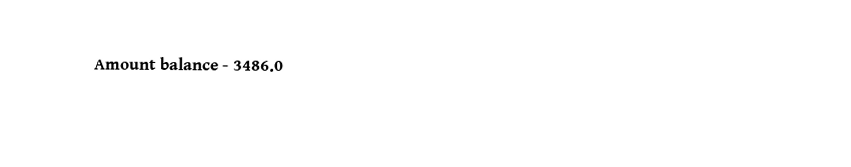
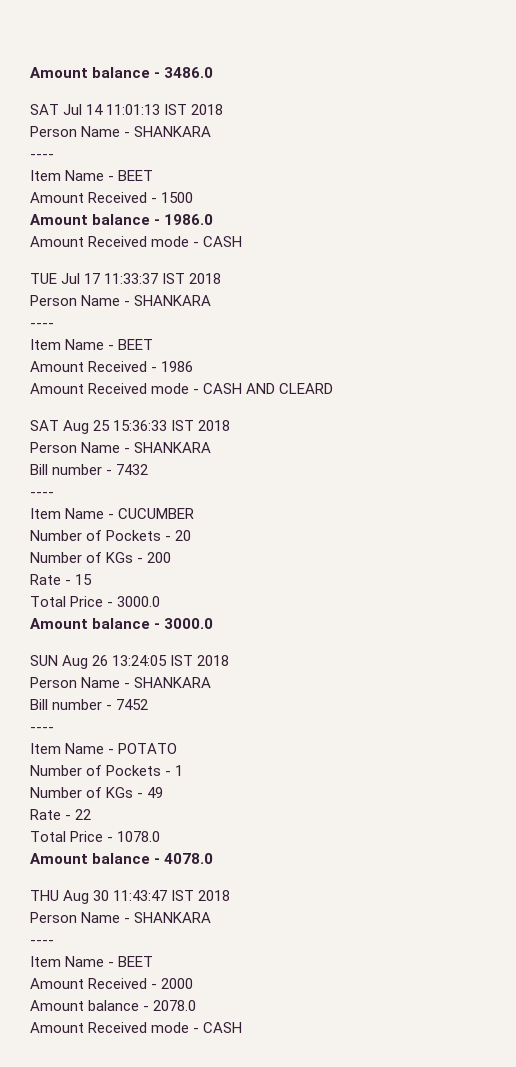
(284, 66) none -> [30,104,224,115] [30,126,212,137] [30,154,54,159] [30,170,154,181] [30,192,194,203] [30,214,214,225] [30,236,243,247] [30,273,222,284] [30,295,212,306] [30,323,54,328] [30,339,154,350] [30,361,194,372] [30,383,334,394] [30,420,231,434] [30,442,212,453] [30,464,149,475] [30,492,54,497] [30,508,195,519] [30,530,192,541] [30,552,172,563] [30,574,93,585] [30,596,161,607] [30,618,214,629] [30,655,230,669] [30,677,212,688] [30,699,149,710] [30,727,54,732] [30,743,178,754] [30,765,184,776] [30,787,164,798] [30,809,92,820] [30,831,161,842] [30,853,214,864] [30,890,231,904] [30,912,212,923] [30,940,54,945] [30,956,154,967] [30,978,194,989] [30,1000,197,1011] [30,1022,243,1033] // SAT Jul 14 11:01:13 IST 2018 // Person Name - SHANKARA // ---- // Item Name - BEET // Amount Received - 1500 // Amount balance - 1986.0 // Amount Received mode - CASH // TUE Jul 17 11:33:37 IST 2018 // Person Name - SHANKARA // ---- // Item Name - BEET // Amount Received - 1986 // Amount Received mode - CASH AND CLEARD // SAT Aug 25 15:36:33 IST 2018 // Person Name - SHANKARA // Bill number - 7432 // ---- // Item Name - CUCUMBER // Number of Pockets - 20 // Number of KGs - 200 // Rate - 15 // Total Price - 3000.0 // Amount balance - 3000.0 // SUN Aug 26 13:24:05 IST 2018 // Person Name - SHANKARA // Bill number - 7452 // ---- // Item Name - POTATO // Number of Pockets - 1 // Number of KGs - 49 // Rate - 22 // Total Price - 1078.0 // Amount balance - 4078.0 // THU Aug 30 11:43:47 IST 2018 // Person Name - SHANKARA // ---- // Item Name - BEET // Amount Received - 2000 // Amount balance - 2078.0 // Amount Received mode - CASH

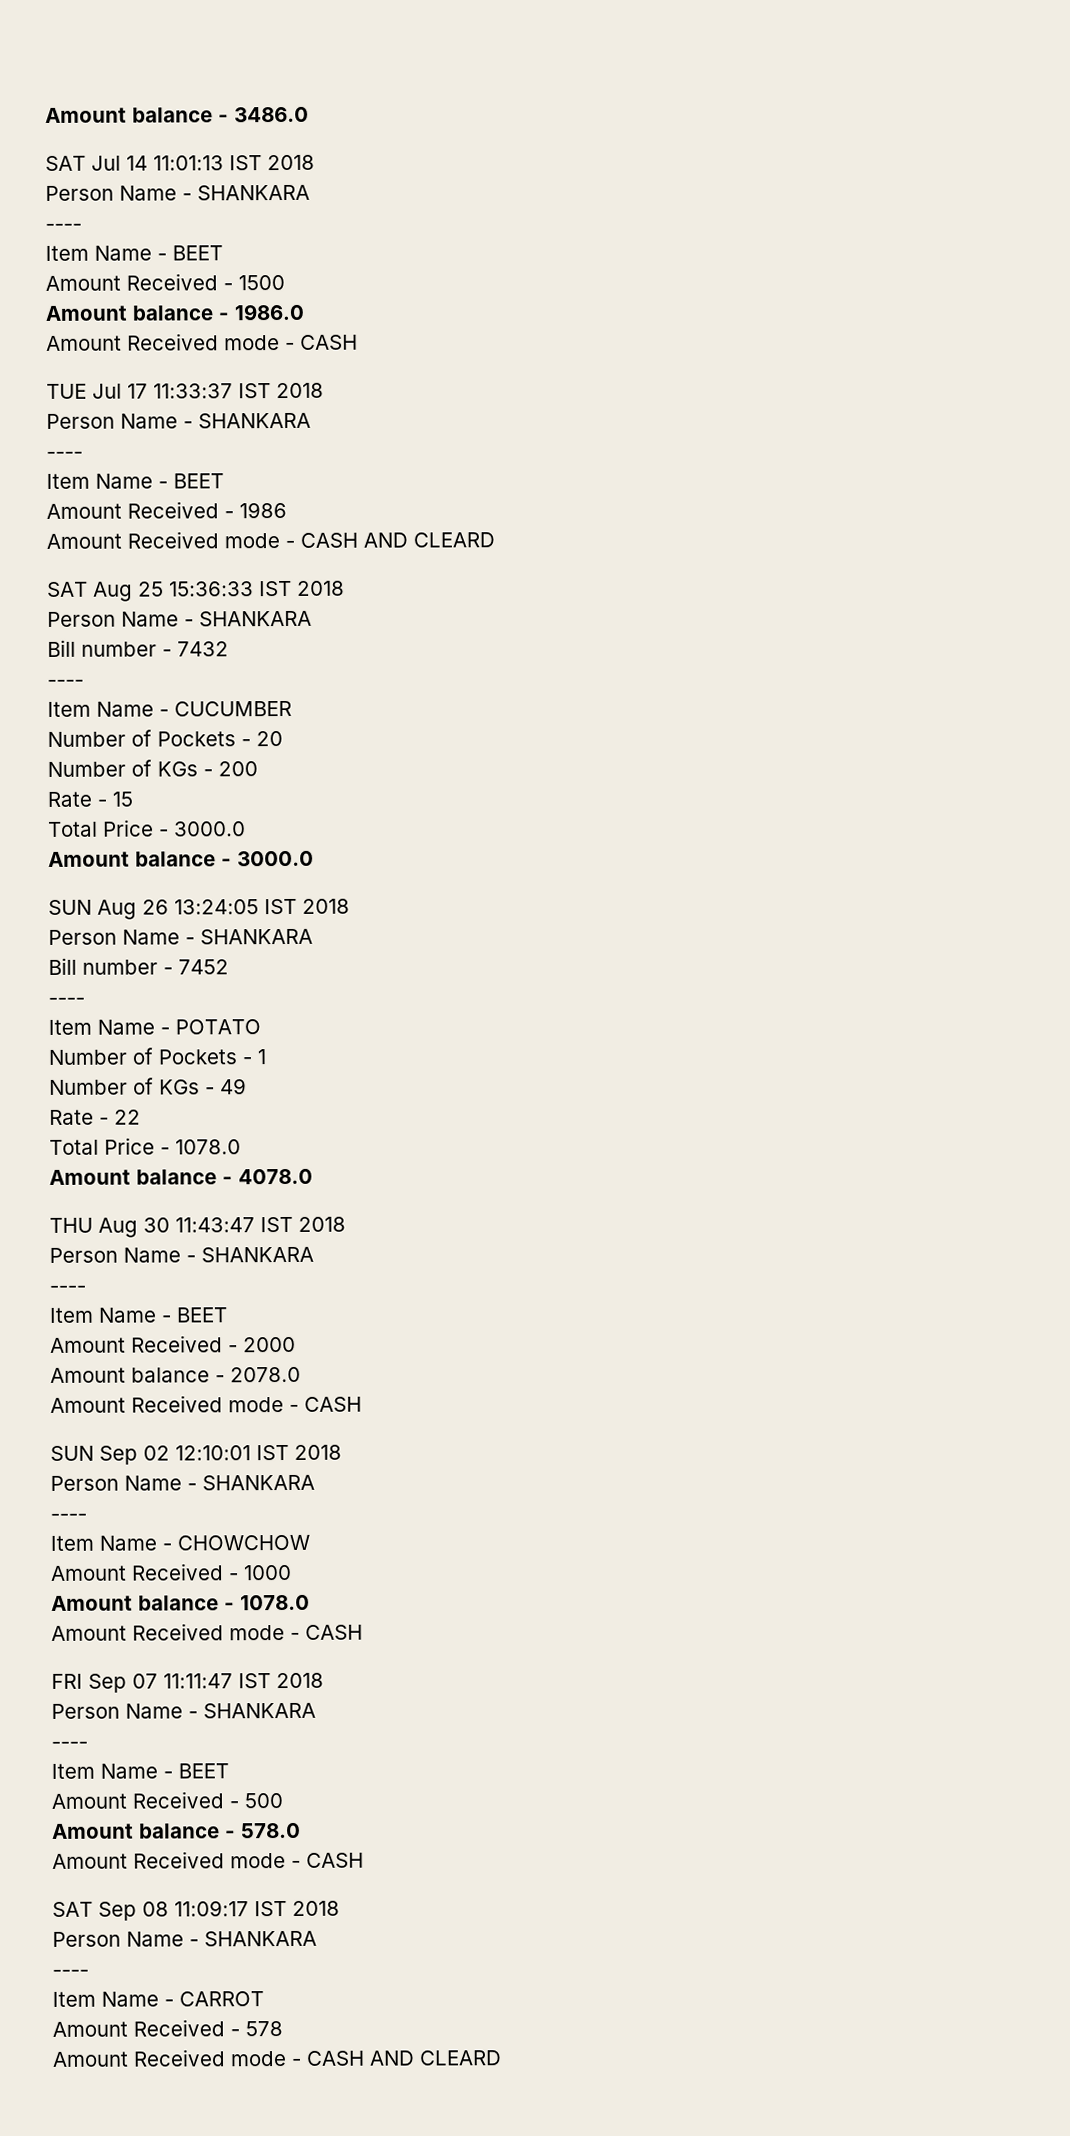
(243, 1027) none -> [50,1444,342,1465] [50,1474,315,1491] [50,1513,87,1521] [50,1534,310,1551] [50,1563,292,1581] [51,1594,310,1611] [51,1623,363,1641] [51,1672,324,1693] [51,1702,316,1719] [51,1741,88,1749] [51,1763,229,1779] [51,1791,283,1809] [52,1822,301,1839] [52,1851,364,1869] [52,1900,340,1921] [52,1930,317,1947] [52,1969,89,1977] [52,1991,264,2007] [52,2019,283,2037] [52,2049,502,2067] // SUN Sep 02 12:10:01 IST 2018 // Person Name - SHANKARA // ---- // Item Name - CHOWCHOW // Amount Received - 1000 // Amount balance - 1078.0 // Amount Received mode - CASH // FRI Sep 07 11:11:47 IST 2018 // Person Name - SHANKARA // ---- // Item Name - BEET // Amount Received - 500 // Amount balance - 578.0 // Amount Received mode - CASH // SAT Sep 08 11:09:17 IST 2018 // Person Name - SHANKARA // ---- // Item Name - CARROT // Amount Received - 578 // Amount Received mode - CASH AND CLEARD

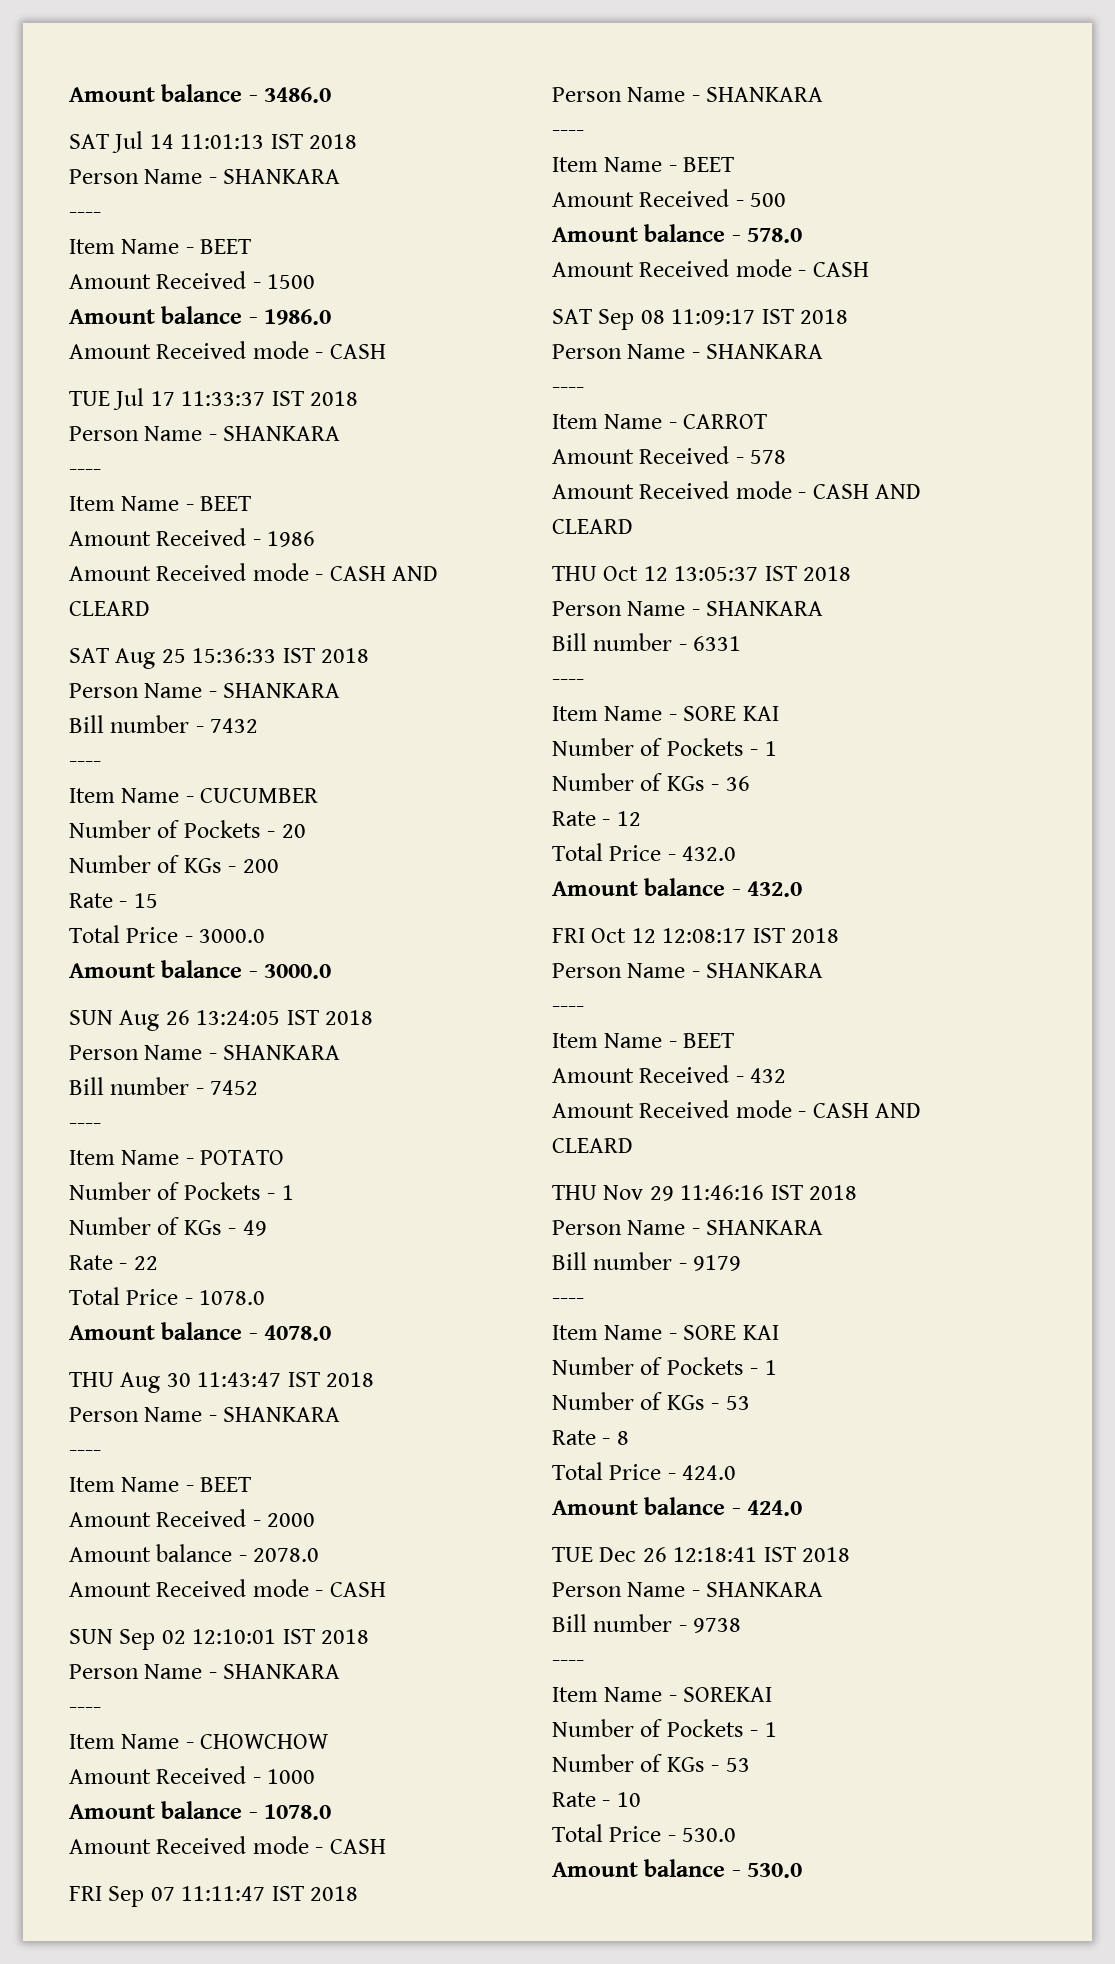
(502, 2058) none -> [552,566,852,581] [552,601,824,616] [552,633,742,651] [552,679,584,686] [552,706,779,721] [552,738,777,756] [552,773,750,791] [552,811,641,826] [552,843,737,861] [552,878,803,897] [552,928,840,943] [552,963,824,978] [552,1006,584,1013] [552,1033,735,1048] [552,1065,787,1083] [552,1100,922,1118] [552,1138,633,1153] [552,1185,858,1201] [552,1220,824,1235] [552,1252,742,1271] [552,1298,584,1305] [552,1325,779,1340] [552,1357,777,1375] [552,1392,750,1410] [552,1430,629,1445] [552,1462,737,1480] [552,1497,803,1516] [552,1547,851,1562] [552,1582,824,1597] [552,1614,742,1633] [552,1660,584,1667] [552,1687,773,1702] [552,1719,777,1737] [552,1754,750,1772] [552,1792,641,1807] [552,1824,737,1842] [552,1859,803,1878] // THU Oct 12 13:05:37 IST 2018 // Person Name - SHANKARA // Bill number - 6331 // ---- // Item Name - SORE KAI // Number of Pockets - 1 // Number of KGs - 36 // Rate - 12 // Total Price - 432.0 // Amount balance - 432.0 // FRI Oct 12 12:08:17 IST 2018 // Person Name - SHANKARA // ---- // Item Name - BEET // Amount Received - 432 // Amount Received mode - CASH AND CLEARD // THU Nov 29 11:46:16 IST 2018 // Person Name - SHANKARA // Bill number - 9179 // ---- // Item Name - SORE KAI // Number of Pockets - 1 // Number of KGs - 53 // Rate - 8 // Total Price - 424.0 // Amount balance - 424.0 // TUE Dec 26 12:18:41 IST 2018 // Person Name - SHANKARA // Bill number - 9738 // ---- // Item Name - SOREKAI // Number of Pockets - 1 // Number of KGs - 53 // Rate - 10 // Total Price - 530.0 // Amount balance - 530.0

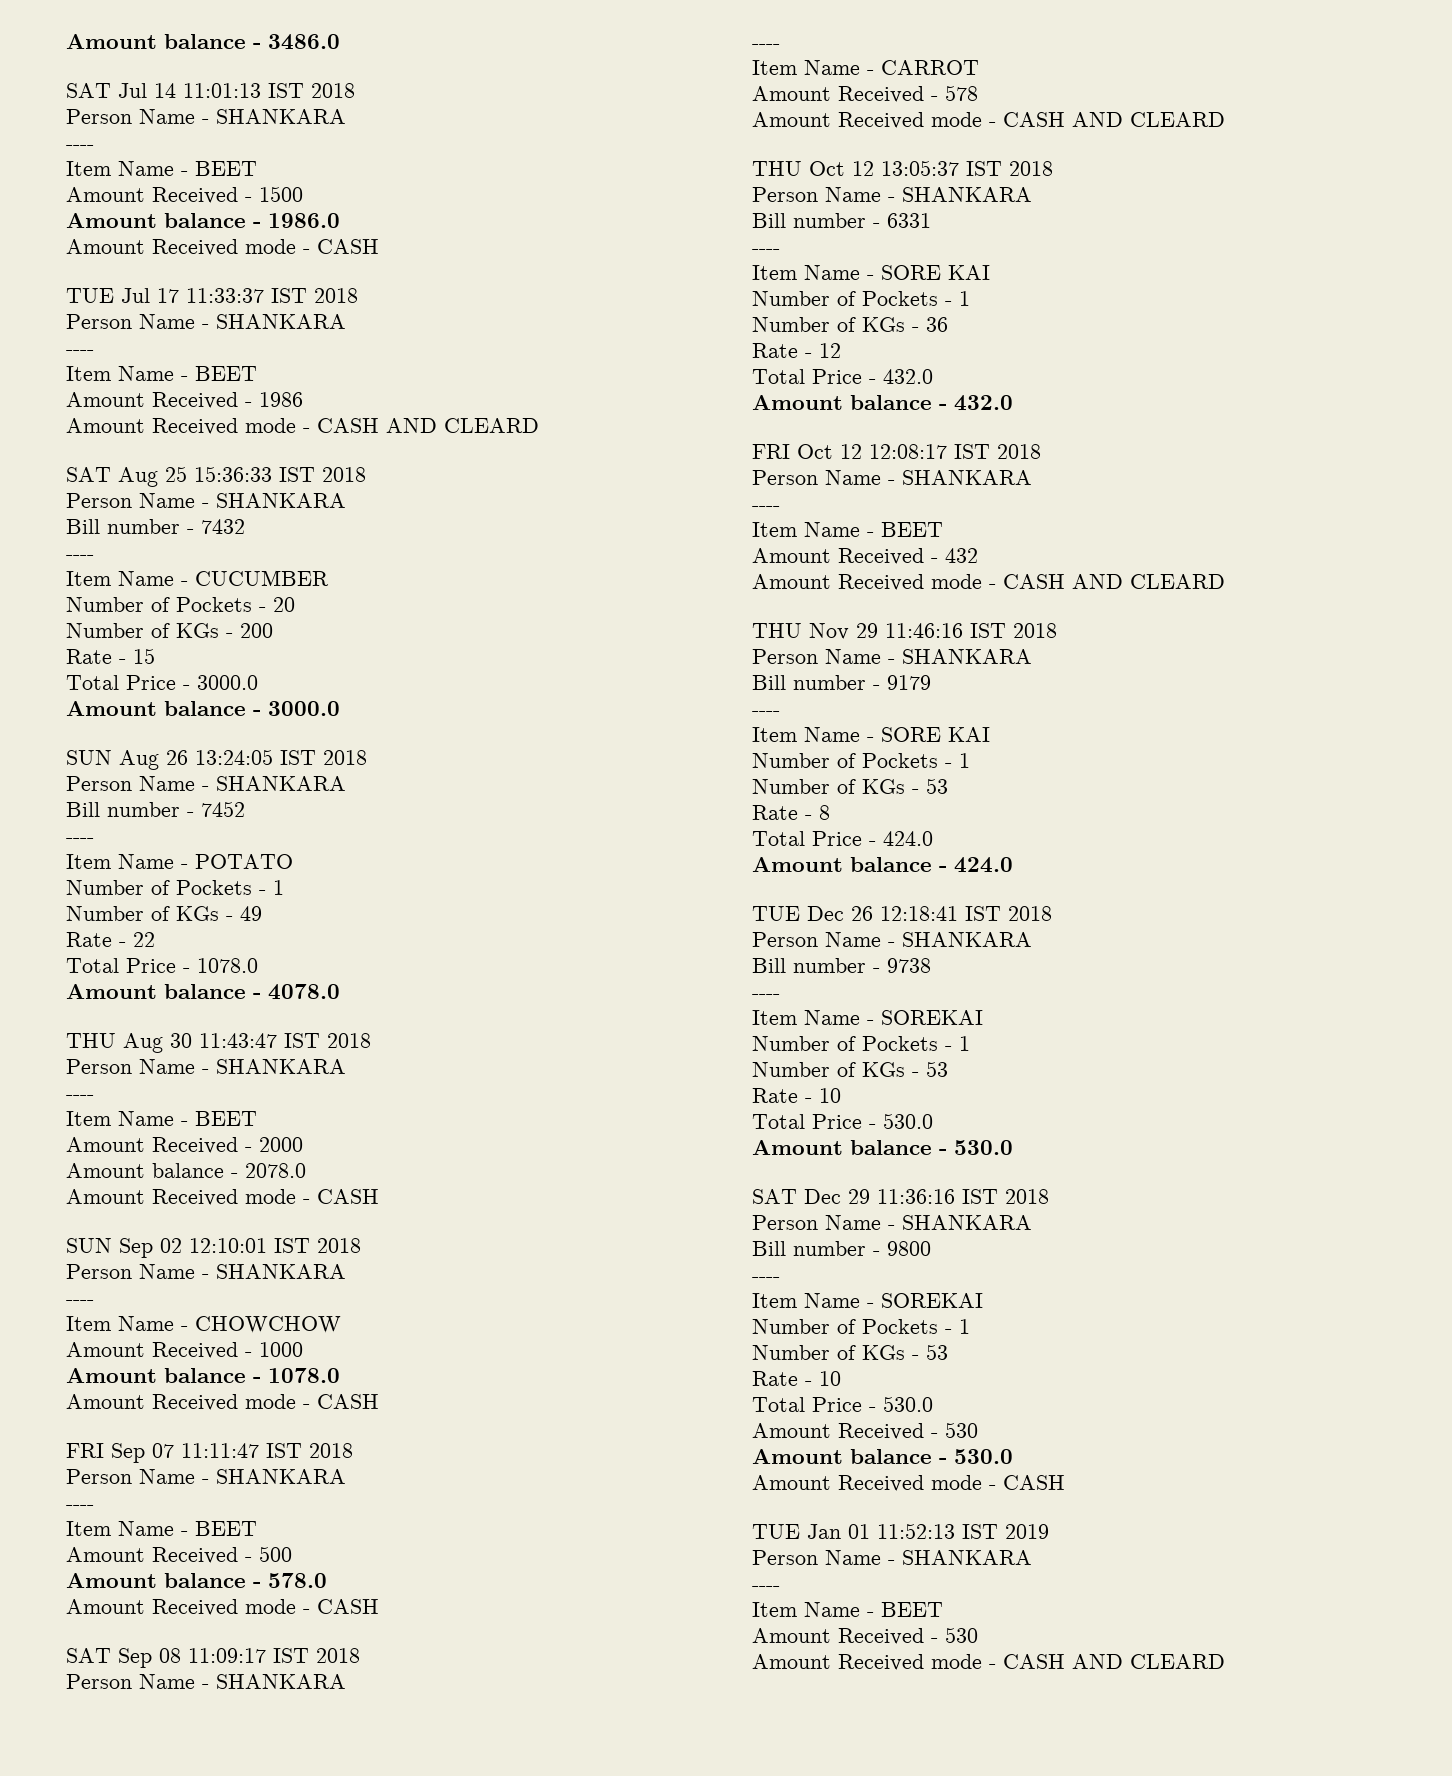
(803, 1870) none -> [752,1189,1049,1204] [752,1215,1032,1230] [752,1241,931,1256] [752,1277,780,1282] [752,1293,983,1308] [752,1319,970,1334] [752,1344,948,1360] [752,1371,841,1386] [752,1396,933,1412] [752,1422,978,1440] [752,1449,1013,1464] [752,1475,1065,1492] [752,1523,1049,1539] [752,1550,1032,1565] [752,1586,780,1591] [752,1602,943,1617] [752,1627,978,1645] [752,1654,1225,1671] // SAT Dec 29 11:36:16 IST 2018 // Person Name - SHANKARA // Bill number - 9800 // ---- // Item Name - SOREKAI // Number of Pockets - 1 // Number of KGs - 53 // Rate - 10 // Total Price - 530.0 // Amount Received - 530 // Amount balance - 530.0 // Amount Received mode - CASH // TUE Jan 01 11:52:13 IST 2019 // Person Name - SHANKARA // ---- // Item Name - BEET // Amount Received - 530 // Amount Received mode - CASH AND CLEARD

